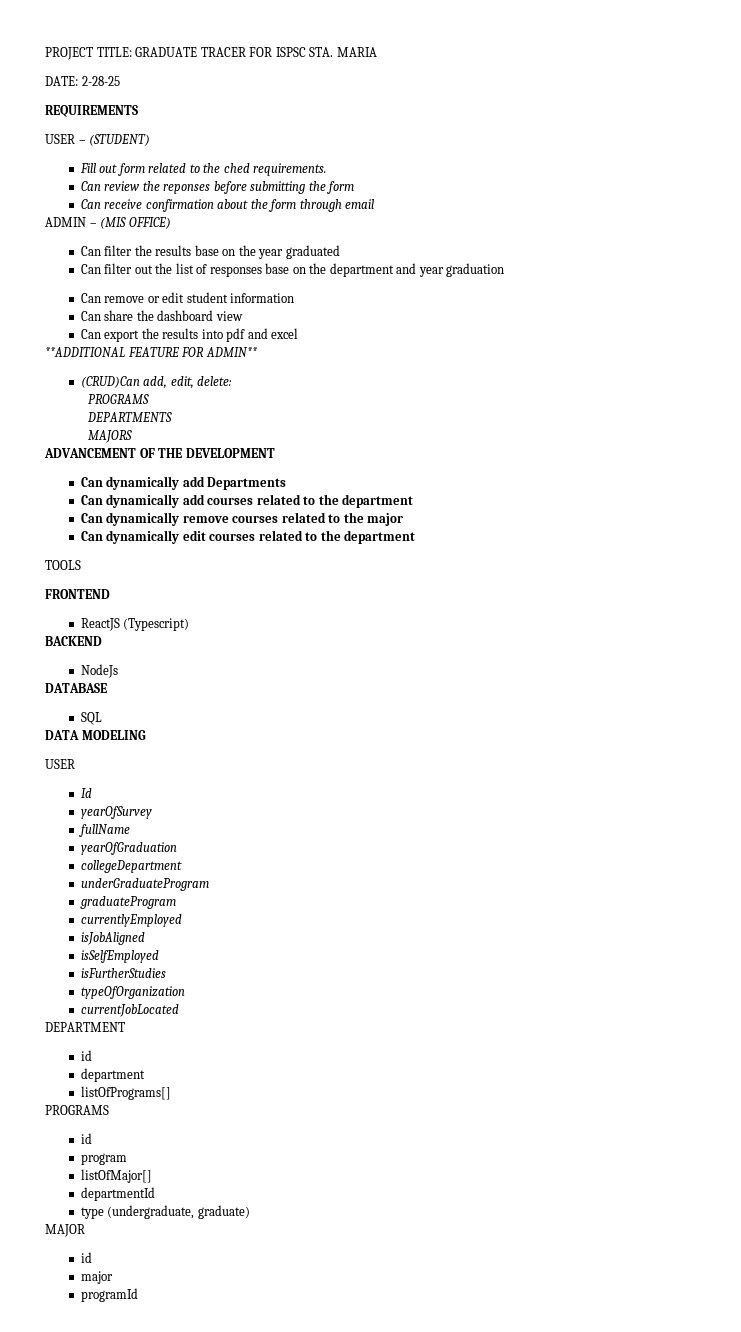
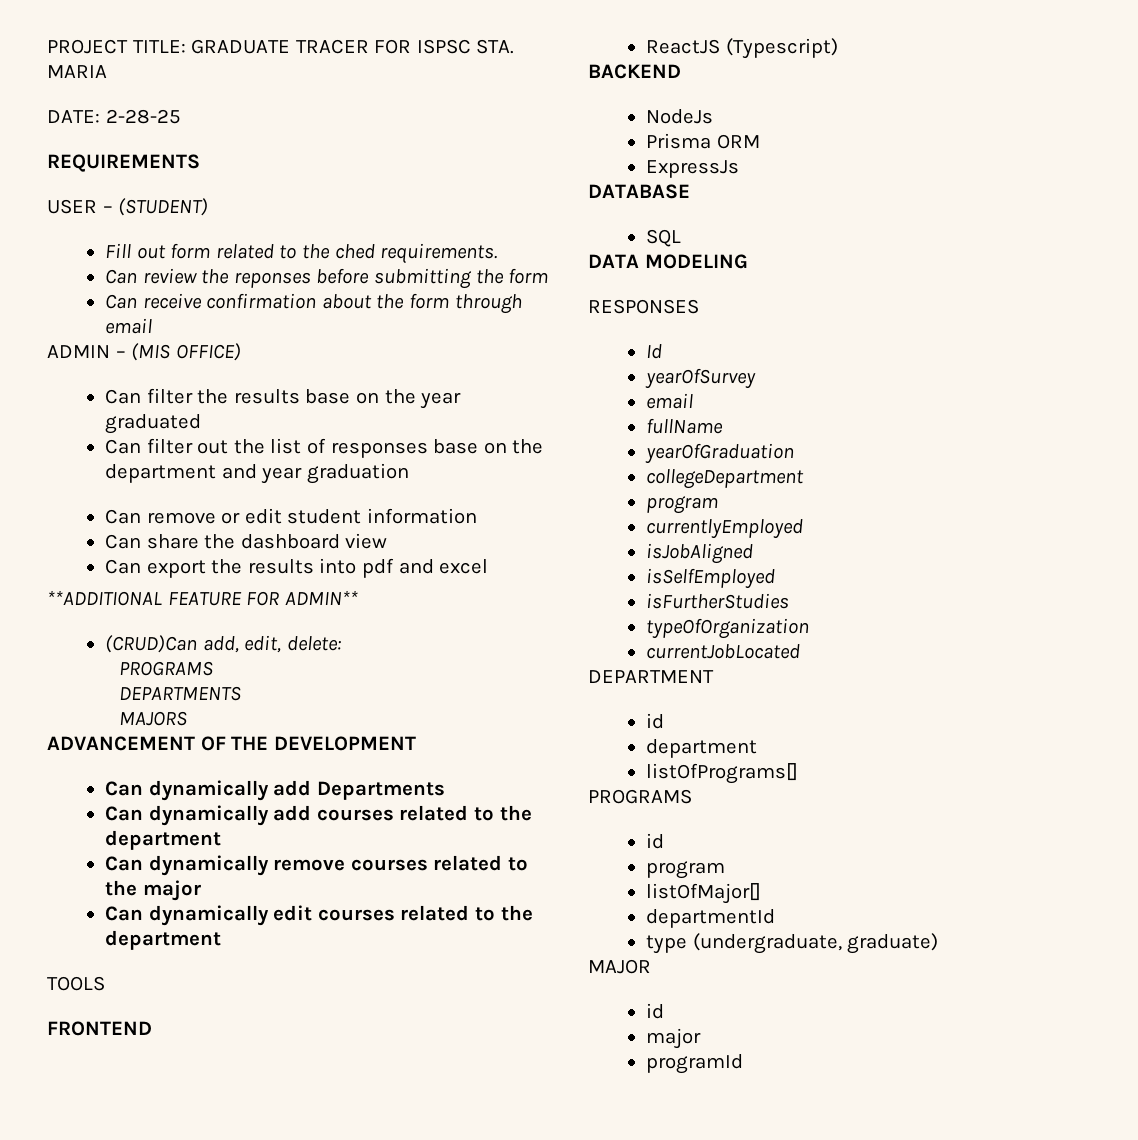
(118, 671) none -> [646,133,760,149] [646,160,740,178] // Prisma ORM // ExpressJs
[45,759,75,769] USER -> [588,299,699,314] RESPONSES
(152, 812) none -> [646,393,694,409] // email
[80,878,209,891] [79,896,176,909] underGraduateProgram // graduateProgram -> [646,496,719,514] program

